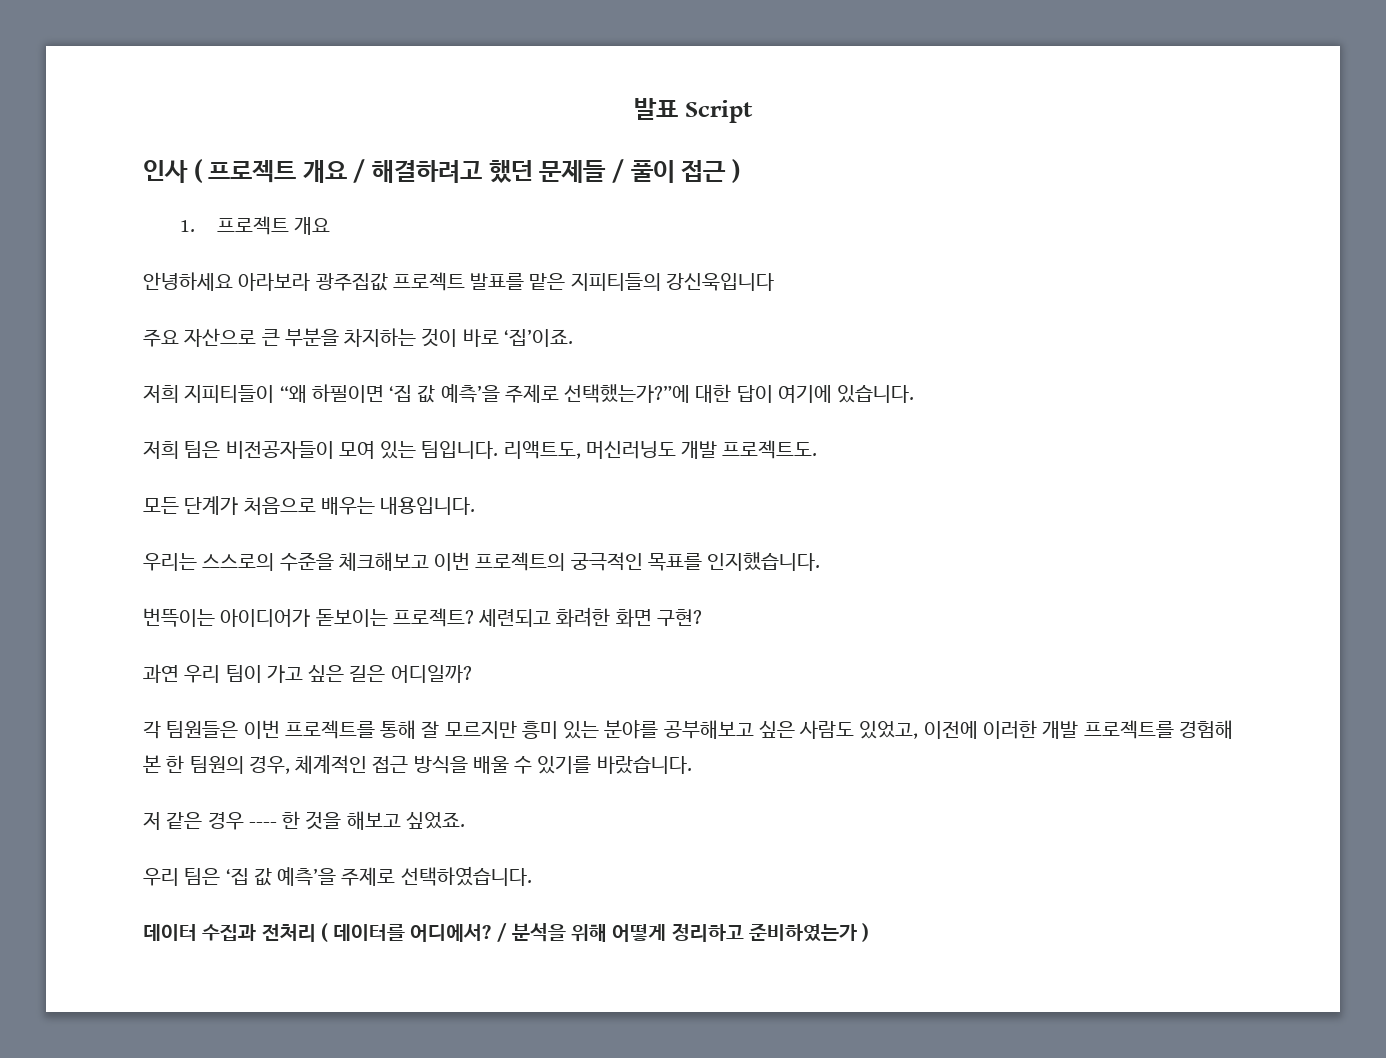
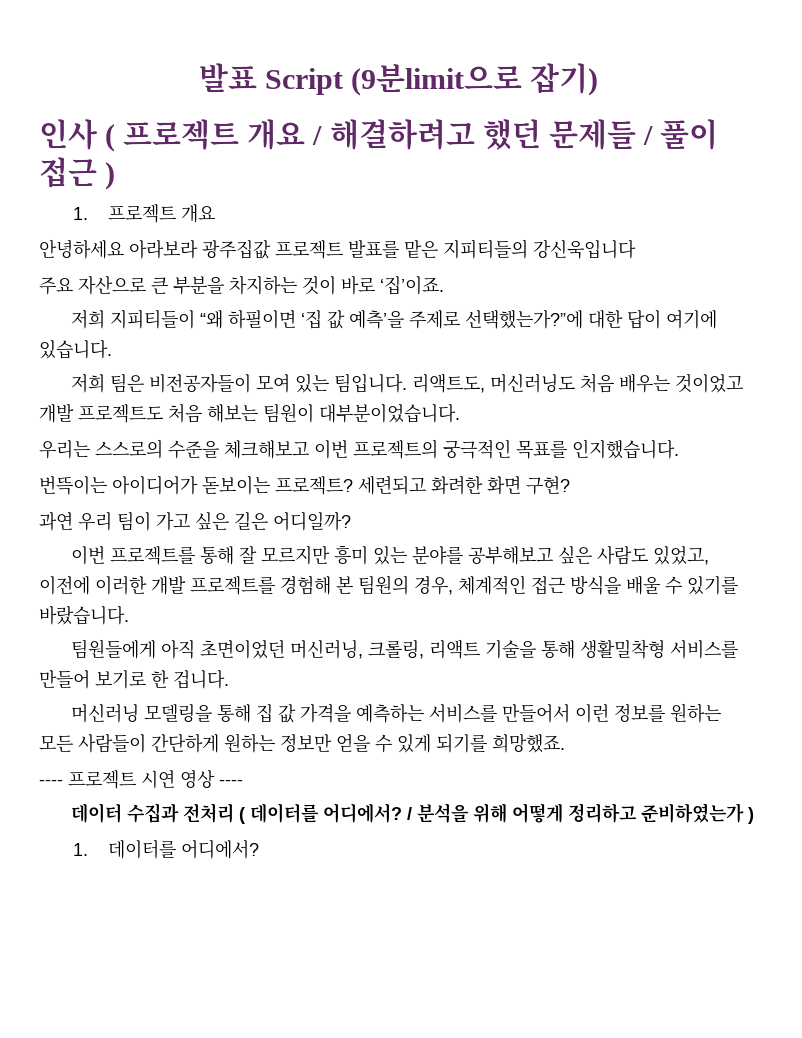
(753, 111) none -> [351,63,599,96] (9분limit으로 잡기)
[681,440,818,459] [143,496,476,515] 개발 프로젝트도. // 모든 단계가 처음으로 배우는 내용입니다. -> [579,373,743,393] [39,403,460,423] 처음 배우는 것이었고 개발 프로젝트도 처음 해보는 팀원이 대부분이었습니다.
[143,721,239,739] 각 팀원들은 -> (351, 521) none
[166,755,185,773] 한 -> (353, 585) none
[143,811,465,830] [143,866,532,886] 저 같은 경우 ---- 한 것을 해보고 싶었죠. // 우리 팀은 ‘집 값 예측’을 주제로 선택하였습니다. -> [70,639,738,659] [39,669,229,689] [70,703,721,723] [39,733,565,753] [39,770,243,789] 팀원들에게 아직 초면이었던 머신러닝, 크롤링, 리액트 기술을 통해 생활밀착형 서비스를 만들어 보기로 한 겁니다. // 머신러닝 모델링을 통해 집 값 가격을 예측하는 서비스를 만들어서 이런 정보를 원하는 모든 사람들이 간단하게 원하는 정보만 얻을 수 있게 되기를 희망했죠. // ---- 프로젝트 시연 영상 ----
(870, 932) none -> [73,839,259,859] // 1. 데이터를 어디에서?

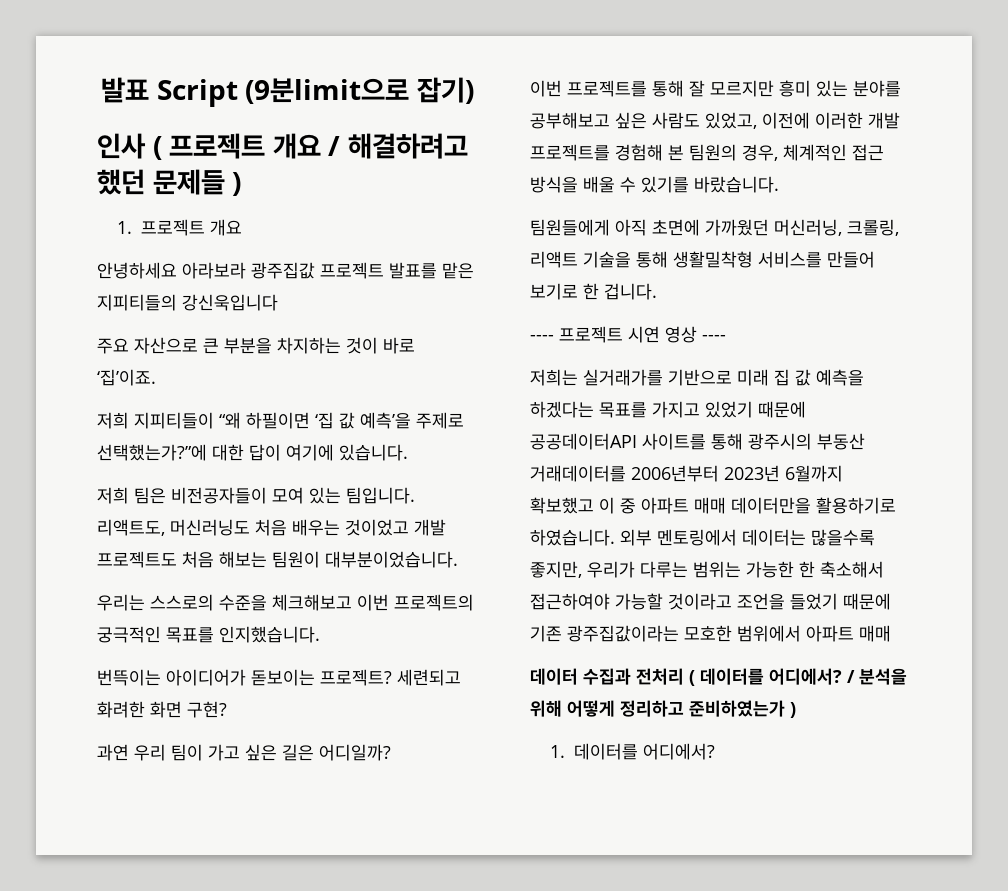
[642,119,718,150] [39,157,97,188] / 풀이 접근 -> (225, 182) none
[199,640,285,659] 초면이었던 -> [652,219,769,236] 초면에 가까웠던
[70,703,721,723] [39,733,565,753] // 머신러닝 모델링을 통해 집 값 가격을 예측하는 서비스를 만들어서 이런 정보를 원하는 모든 사람들이 간단하게 원하는 정보만 얻을 수 있게 되기를 희망했죠. -> (657, 291) none
(243, 782) none -> [530,369,864,386] [530,401,806,418] [530,433,865,450] [530,465,843,482] [530,497,896,514] [530,529,875,546] [530,561,884,578] [530,593,891,610] [530,625,891,642] // 저희는 실거래가를 기반으로 미래 집 값 예측을 하겠다는 목표를 가지고 있었기 때문에 공공데이터API 사이트를 통해 광주시의 부동산 거래데이터를 2006년부터 2023년 6월까지 확보했고 이 중 아파트 매매 데이터만을 활용하기로 하였습니다. 외부 멘토링에서 데이터는 많을수록 좋지만, 우리가 다루는 범위는 가능한 한 축소해서 접근하여야 가능할 것이라고 조언을 들었기 때문에 기존 광주집값이라는 모호한 범위에서 아파트 매매

